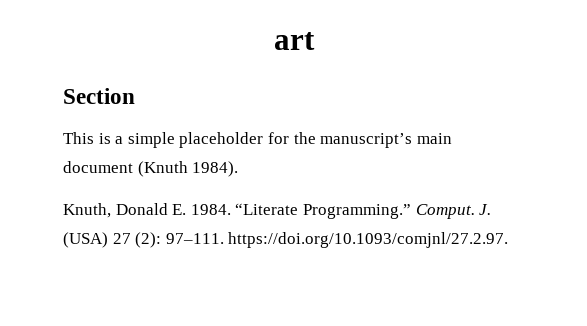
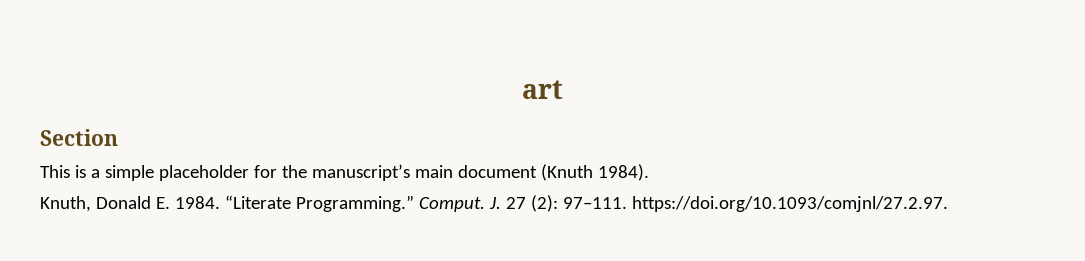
[63,232,108,248] (USA) -> (501, 203) none

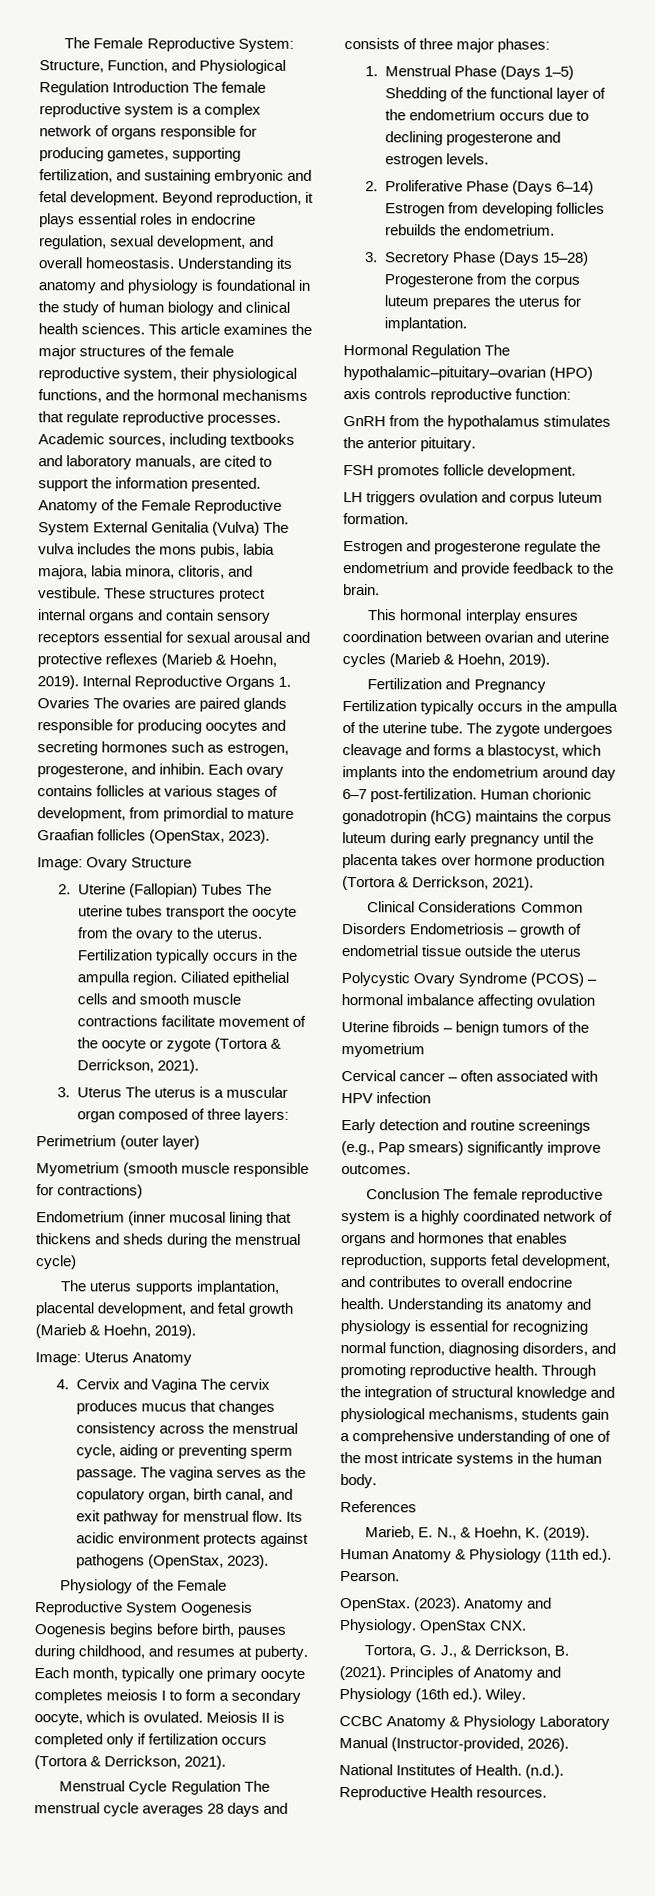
[522,80,563,99] [40,129,118,146] [40,164,649,181] [40,195,948,212] art // Section // This is a simple placeholder for the manuscript’s main document (Knuth 1984). // Knuth, Donald E. 1984. “Literate Programming.” Comput. J. 27 (2): 97–111. https://doi.org/10.1093/comjnl/27.2.97. -> [64,37,294,52] [39,59,287,74] [39,81,267,96] [39,103,262,118] [39,125,258,140] [39,147,242,162] [39,169,313,184] [39,191,315,206] [39,213,257,228] [39,235,275,250] [39,257,294,272] [38,279,311,294] [38,301,291,316] [38,323,313,335] [38,345,235,360] [38,367,298,382] [38,389,309,403] [38,411,282,426] [38,433,296,448] [38,455,273,470] [38,477,262,492] [38,499,283,514] [38,521,290,536] [38,543,276,558] [38,565,254,580] [38,587,267,602] [37,609,271,624] [37,631,311,646] [37,653,278,668] [37,675,292,690] [37,697,288,712] [37,719,287,734] [37,741,290,756] [37,763,285,778] [37,785,279,800] [37,807,295,822] [37,829,271,844] [37,857,193,871] [57,883,273,898] [78,905,298,920] [78,927,264,942] [77,949,298,964] [77,971,290,986] [77,993,242,1005] [77,1015,307,1027] [77,1037,282,1052] [77,1059,200,1074] [56,1086,289,1098] [77,1108,290,1123] [36,1135,201,1150] [36,1162,310,1177] [36,1184,144,1199] [36,1211,293,1226] [36,1233,302,1248] [36,1255,77,1270] [60,1280,280,1295] [35,1302,294,1317] [35,1324,197,1339] [35,1352,193,1366] [55,1378,271,1393] [76,1400,276,1415] [76,1422,299,1437] [76,1444,294,1459] [76,1466,307,1481] [76,1488,294,1503] [76,1510,304,1525] [76,1532,310,1547] [76,1554,270,1569] [60,1579,227,1594] [35,1601,254,1616] [34,1623,287,1638] [34,1645,309,1660] [34,1667,306,1682] [34,1689,302,1704] [34,1711,286,1726] [34,1733,268,1748] [34,1755,227,1770] [59,1780,270,1795] [34,1802,289,1817] [344,38,551,53] [364,65,575,80] [385,87,607,102] [385,109,590,121] [385,131,562,146] [385,153,490,168] [364,180,595,195] [385,202,606,217] [385,224,556,236] [364,251,590,266] [384,273,581,288] [384,295,582,310] [384,317,468,332] [343,344,511,359] [343,366,594,381] [343,388,572,403] [343,415,612,430] [343,437,477,452] [343,464,577,479] [343,491,604,506] [343,513,409,525] [343,540,602,555] [343,562,615,577] [343,584,380,596] [367,609,578,624] [342,631,610,643] [342,653,551,668] [367,678,546,693] [342,700,619,715] [342,722,614,737] [342,744,602,759] [342,766,617,781] [342,788,593,803] [342,810,613,825] [342,832,595,847] [342,854,606,869] [342,876,535,891] [367,901,583,913] [342,923,583,938] [341,945,583,957] [341,972,598,987] [341,994,596,1009] [341,1021,590,1036] [341,1043,425,1058] [341,1070,599,1082] [341,1092,432,1104] [341,1119,592,1134] [341,1141,602,1156] [341,1164,411,1175] [366,1188,603,1203] [341,1210,614,1225] [341,1232,569,1247] [341,1254,612,1269] [340,1276,574,1288] [340,1298,592,1313] [340,1320,589,1335] [340,1342,617,1357] [340,1364,597,1379] [340,1386,616,1401] [340,1408,610,1423] [340,1430,612,1445] [340,1452,603,1467] [340,1474,377,1489] [340,1501,417,1513] [365,1526,590,1541] [340,1548,613,1563] [340,1571,400,1582] [340,1597,553,1612] [339,1619,528,1634] [364,1644,569,1658] [339,1666,562,1681] [339,1688,527,1703] [339,1715,611,1730] [339,1737,570,1752] [339,1764,565,1779] [339,1786,548,1801] The Female Reproductive System: Structure, Function, and Physiological Regulation Introduction The female reproductive system is a complex network of organs responsible for producing gametes, supporting fertilization, and sustaining embryonic and fetal development. Beyond reproduction, it plays essential roles in endocrine regulation, sexual development, and overall homeostasis. Understanding its anatomy and physiology is foundational in the study of human biology and clinical health sciences. This article examines the major structures of the female reproductive system, their physiological functions, and the hormonal mechanisms that regulate reproductive processes. Academic sources, including textbooks and laboratory manuals, are cited to support the information presented. Anatomy of the Female Reproductive System External Genitalia (Vulva) The vulva includes the mons pubis, labia majora, labia minora, clitoris, and vestibule. These structures protect internal organs and contain sensory receptors essential for sexual arousal and protective reflexes (Marieb & Hoehn, 2019). Internal Reproductive Organs 1. Ovaries The ovaries are paired glands responsible for producing oocytes and secreting hormones such as estrogen, progesterone, and inhibin. Each ovary contains follicles at various stages of development, from primordial to mature Graafian follicles (OpenStax, 2023). // Image: Ovary Structure // 2. Uterine (Fallopian) Tubes The uterine tubes transport the oocyte from the ovary to the uterus. Fertilization typically occurs in the ampulla region. Ciliated epithelial cells and smooth muscle contractions facilitate movement of the oocyte or zygote (Tortora & Derrickson, 2021). // 3. Uterus The uterus is a muscular organ composed of three layers: // Perimetrium (outer layer) // Myometrium (smooth muscle responsible for contractions) // Endometrium (inner mucosal lining that thickens and sheds during the menstrual cycle) // The uterus supports implantation, placental development, and fetal growth (Marieb & Hoehn, 2019). // Image: Uterus Anatomy // 4. Cervix and Vagina The cervix produces mucus that changes consistency across the menstrual cycle, aiding or preventing sperm passage. The vagina serves as the copulatory organ, birth canal, and exit pathway for menstrual flow. Its acidic environment protects against pathogens (OpenStax, 2023). // Physiology of the Female Reproductive System Oogenesis Oogenesis begins before birth, pauses during childhood, and resumes at puberty. Each month, typically one primary oocyte completes meiosis I to form a secondary oocyte, which is ovulated. Meiosis II is completed only if fertilization occurs (Tortora & Derrickson, 2021). // Menstrual Cycle Regulation The menstrual cycle averages 28 days and consists of three major phases: // 1. Menstrual Phase (Days 1–5) Shedding of the functional layer of the endometrium occurs due to declining progesterone and estrogen levels. // 2. Proliferative Phase (Days 6–14) Estrogen from developing follicles rebuilds the endometrium. // 3. Secretory Phase (Days 15–28) Progesterone from the corpus luteum prepares the uterus for implantation. // Hormonal Regulation The hypothalamic–pituitary–ovarian (HPO) axis controls reproductive function: // GnRH from the hypothalamus stimulates the anterior pituitary. // FSH promotes follicle development. // LH triggers ovulation and corpus luteum formation. // Estrogen and progesterone regulate the endometrium and provide feedback to the brain. // This hormonal interplay ensures coordination between ovarian and uterine cycles (Marieb & Hoehn, 2019). // Fertilization and Pregnancy Fertilization typically occurs in the ampulla of the uterine tube. The zygote undergoes cleavage and forms a blastocyst, which implants into the endometrium around day 6–7 post‑fertilization. Human chorionic gonadotropin (hCG) maintains the corpus luteum during early pregnancy until the placenta takes over hormone production (Tortora & Derrickson, 2021). // Clinical Considerations Common Disorders Endometriosis – growth of endometrial tissue outside the uterus // Polycystic Ovary Syndrome (PCOS) – hormonal imbalance affecting ovulation // Uterine fibroids – benign tumors of the myometrium // Cervical cancer – often associated with HPV infection // Early detection and routine screenings (e.g., Pap smears) significantly improve outcomes. // Conclusion The female reproductive system is a highly coordinated network of organs and hormones that enables reproduction, supports fetal development, and contributes to overall endocrine health. Understanding its anatomy and physiology is essential for recognizing normal function, diagnosing disorders, and promoting reproductive health. Through the integration of structural knowledge and physiological mechanisms, students gain a comprehensive understanding of one of the most intricate systems in the human body. // References // Marieb, E. N., & Hoehn, K. (2019). Human Anatomy & Physiology (11th ed.). Pearson. // OpenStax. (2023). Anatomy and Physiology. OpenStax CNX. // Tortora, G. J., & Derrickson, B. (2021). Principles of Anatomy and Physiology (16th ed.). Wiley. // CCBC Anatomy & Physiology Laboratory Manual (Instructor‑provided, 2026). // National Institutes of Health. (n.d.). Reproductive Health resources.

